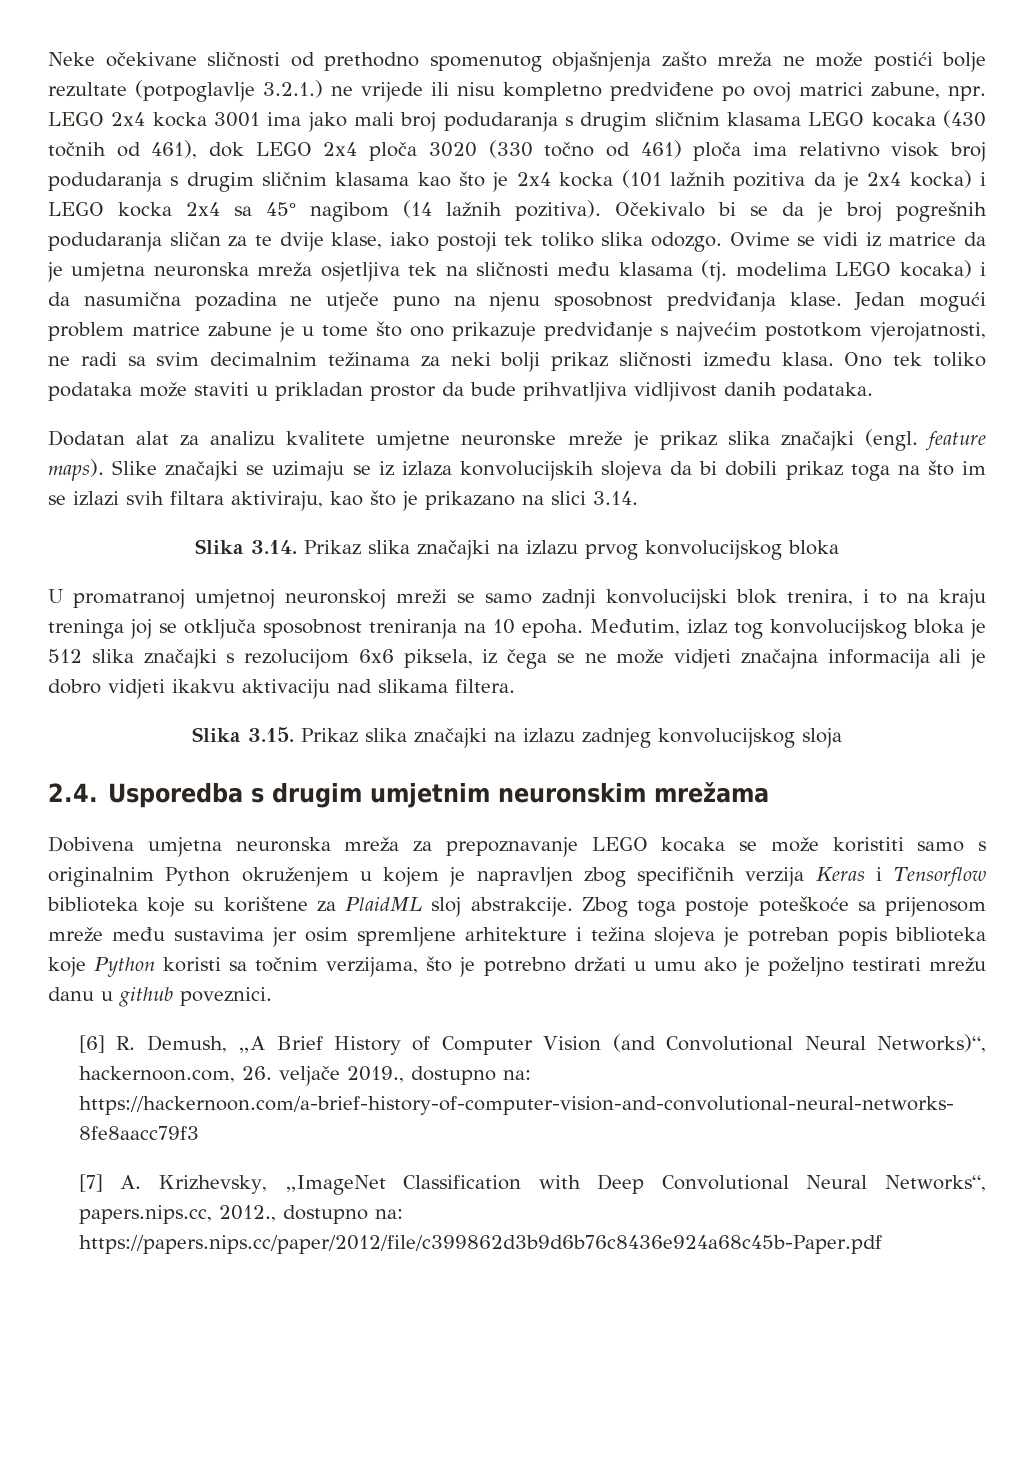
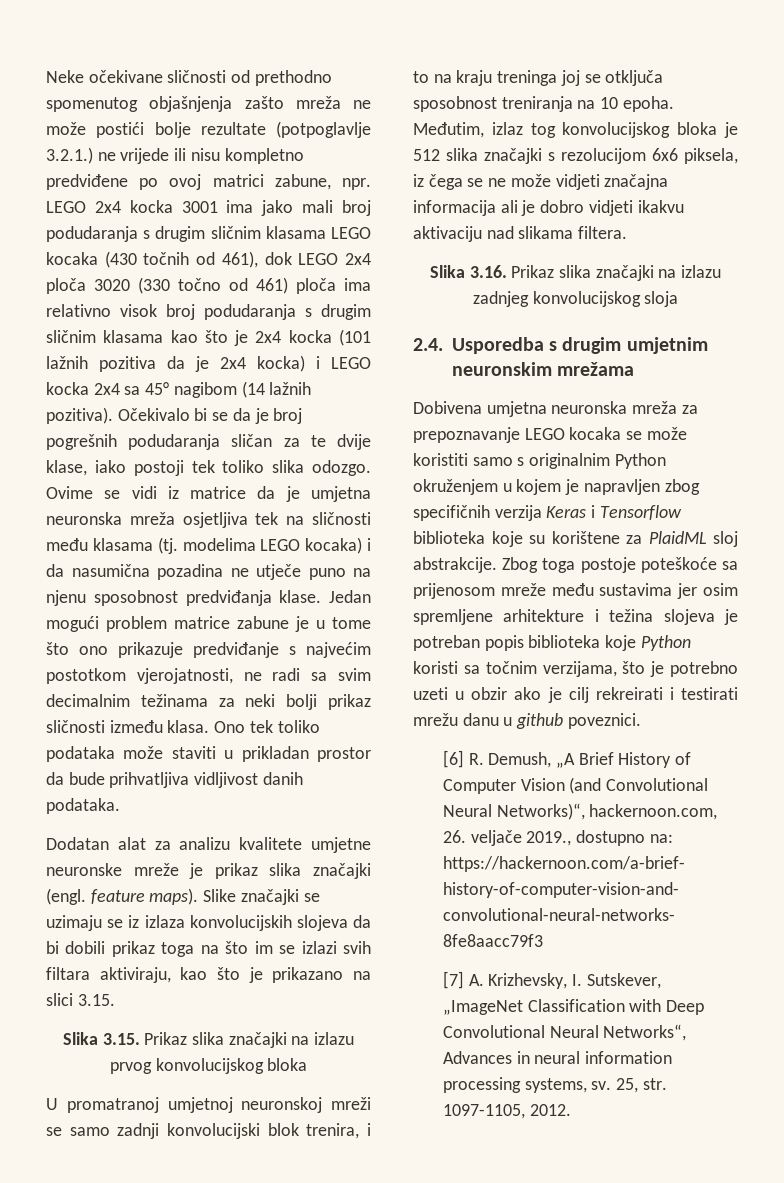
[593,491,638,505] [195,539,297,554] 3.14. // Slika 3.14. -> [77,994,115,1006] [62,1032,140,1045] 3.15. // Slika 3.15.
[248,727,294,742] 3.15. -> [469,265,507,278] 3.16.
[573,957,844,977] držati u umu ako je poželjno -> [413,687,674,703] uzeti u obzir ako je cilj rekreirati i
(268, 1184) none -> [571,973,661,989] I. Sutskever,
[78,1205,403,1224] [78,1235,882,1254] papers.nips.cc, 2012., dostupno na: https://papers.nips.cc/paper/2012/file/c399862d3b9d6b76c8436e924a68c45b-Paper.pdf -> [442,1051,672,1064] [442,1077,667,1093] [442,1104,571,1119] Advances in neural information processing systems, sv. 25, str. 1097-1105, 2012.

